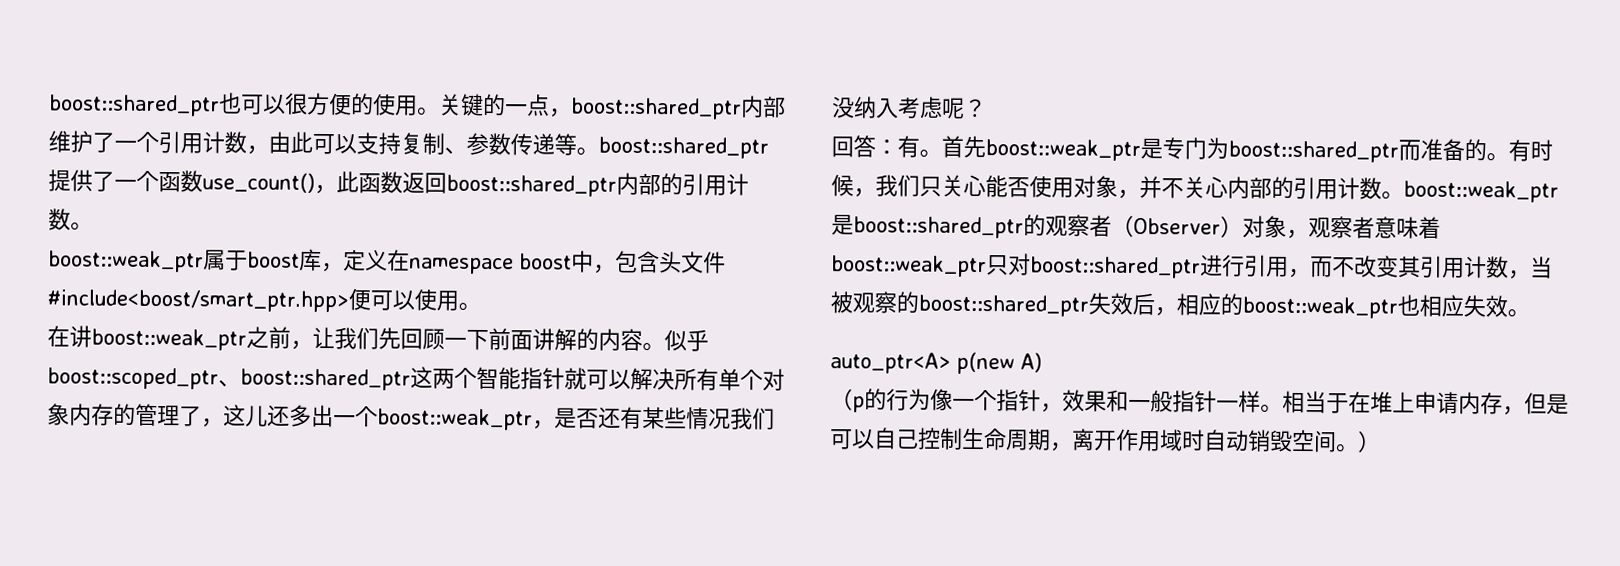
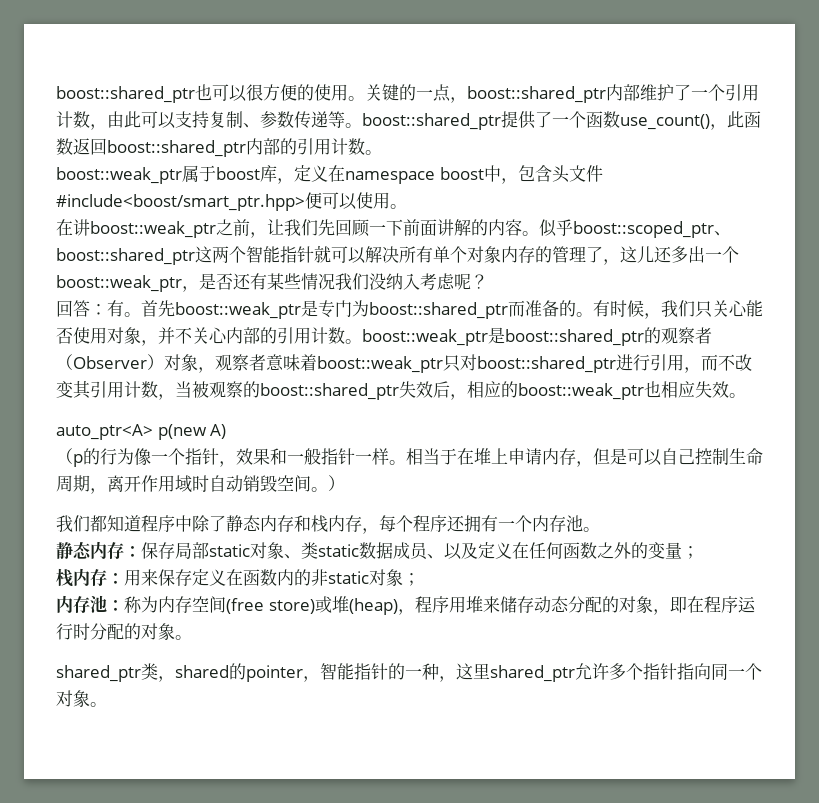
(1381, 442) none -> [56,515,600,534] [56,541,699,560] [56,568,420,587] [56,595,756,615] [56,623,192,640] [56,663,762,682] [56,690,107,707] // 我们都知道程序中除了静态内存和栈内存，每个程序还拥有一个内存池。 // 静态内存：保存局部static对象、类static数据成员、以及定义在任何函数之外的变量； // 栈内存：用来保存定义在函数内的非static对象； // 内存池：称为内存空间(free store)或堆(heap)，程序用堆来储存动态分配的对象，即在程序运行时分配的对象。 // shared_ptr类，shared的pointer，智能指针的一种，这里shared_ptr允许多个指针指向同一个对象。

